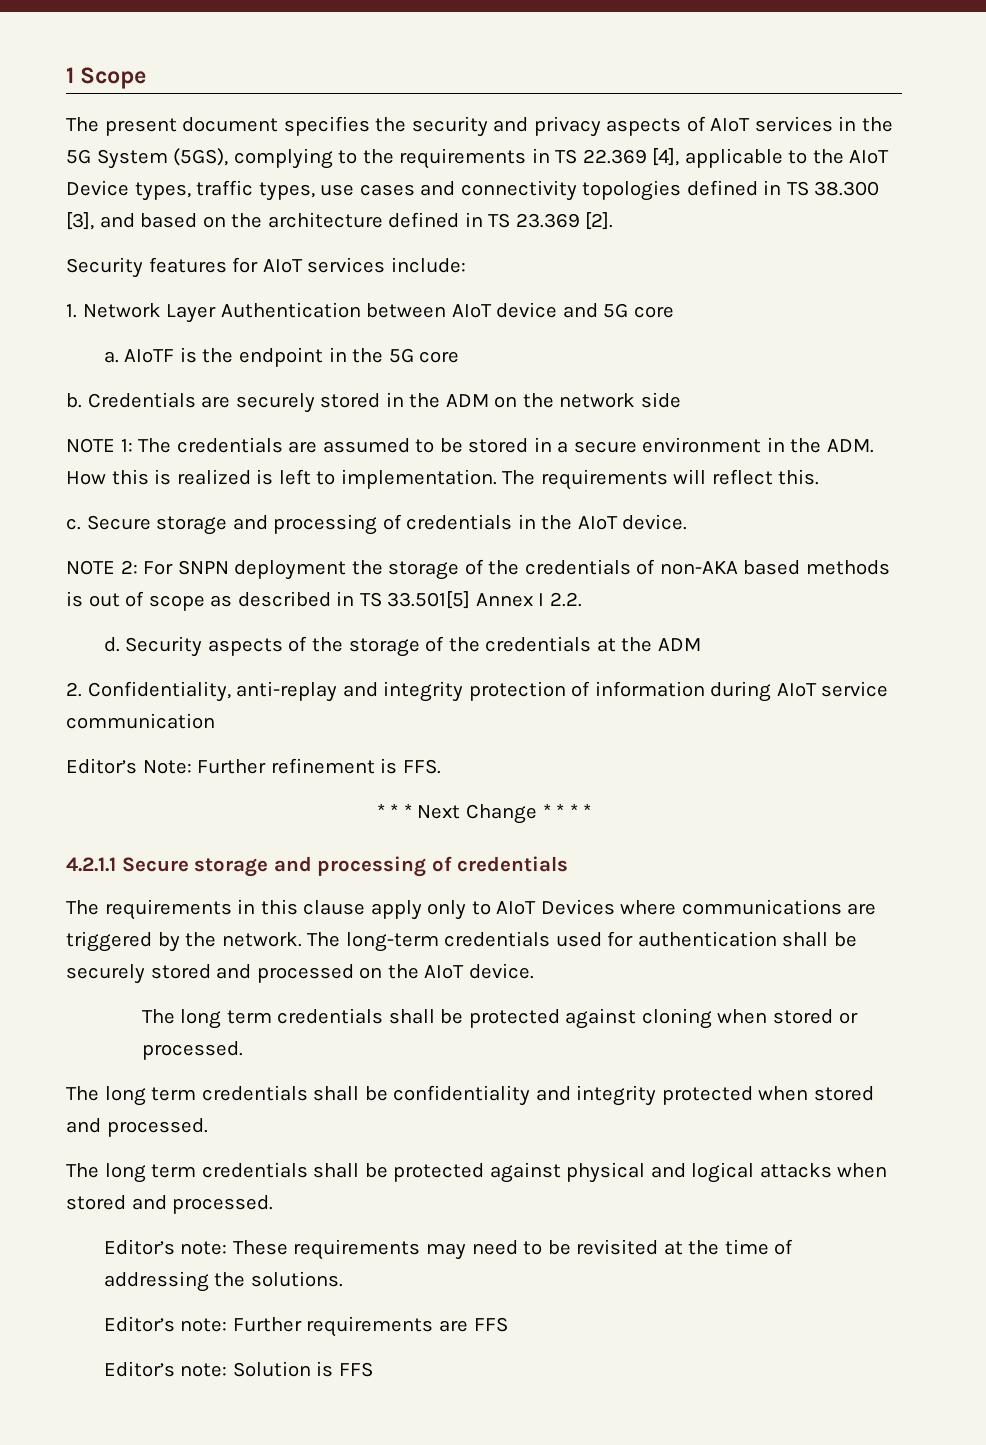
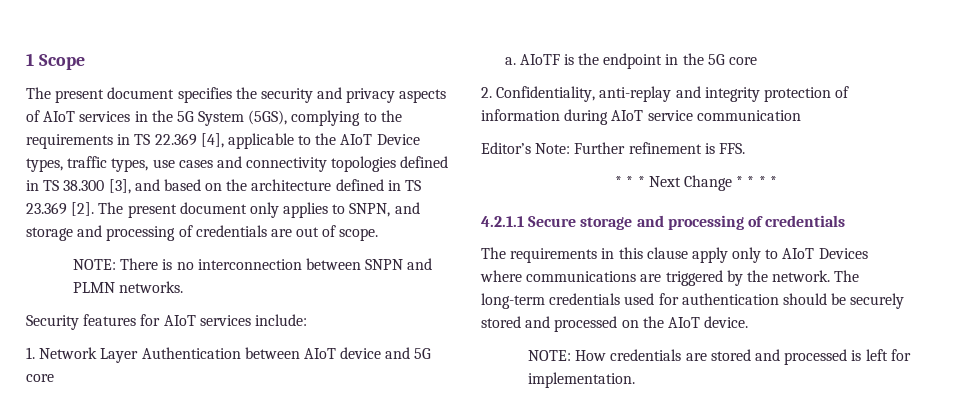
(614, 221) none -> [98,202,420,218] [26,225,379,241] [73,258,433,270] [73,281,184,293] The present document only applies to SNPN, and storage and processing of credentials are out of scope. // NOTE: There is no interconnection between SNPN and PLMN networks.
[66,392,681,413] [66,437,875,453] [66,469,820,490] [66,514,688,535] [66,559,890,580] [66,591,582,611] [103,636,701,657] // b. Credentials are securely stored in the ADM on the network side // NOTE 1: The credentials are assumed to be stored in a secure environment in the ADM. How this is realized is left to implementation. The requirements will reflect this. // c. Secure storage and processing of credentials in the AIoT device. // NOTE 2: For SNPN deployment the storage of the credentials of non-AKA based methods is out of scope as described in TS 33.501[5] Annex I 2.2. // d. Security aspects of the storage of the credentials at the ADM -> (757, 61) none
[782,932,829,947] shall -> [782,293,827,305] should
[141,1008,858,1029] [141,1041,243,1060] [66,1085,874,1106] [66,1118,208,1137] [66,1162,888,1183] [66,1195,274,1214] [103,1239,794,1260] [103,1271,343,1292] [103,1316,508,1337] [103,1361,373,1377] The long term credentials shall be protected against cloning when stored or processed. // The long term credentials shall be confidentiality and integrity protected when stored and processed. // The long term credentials shall be protected against physical and logical attacks when stored and processed. // Editor’s note: These requirements may need to be revisited at the time of addressing the solutions. // Editor’s note: Further requirements are FFS // Editor’s note: Solution is FFS -> [528,349,911,365] [528,372,636,388] NOTE: How credentials are stored and processed is left for implementation.

